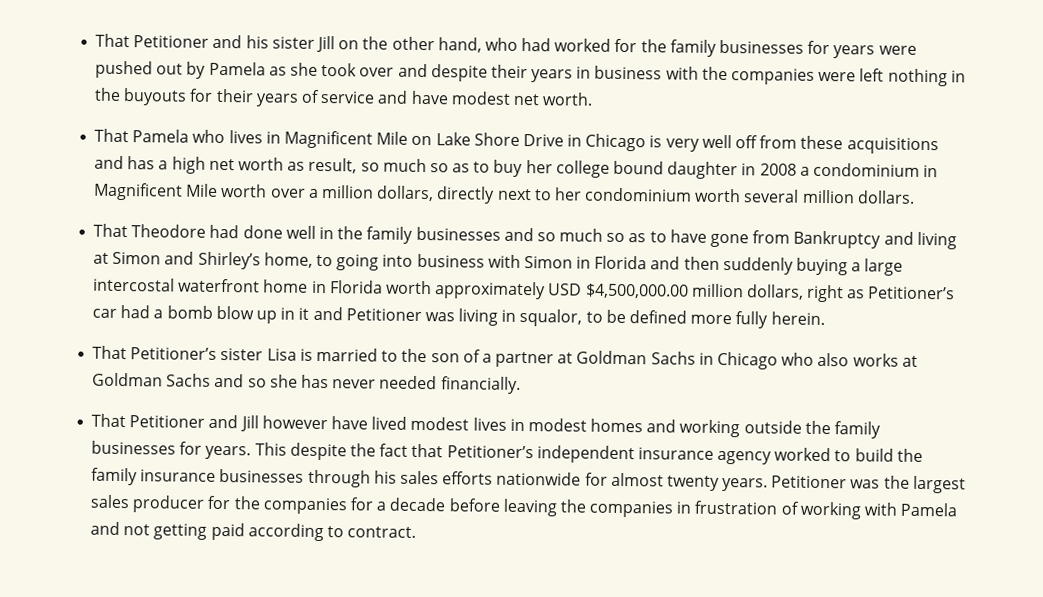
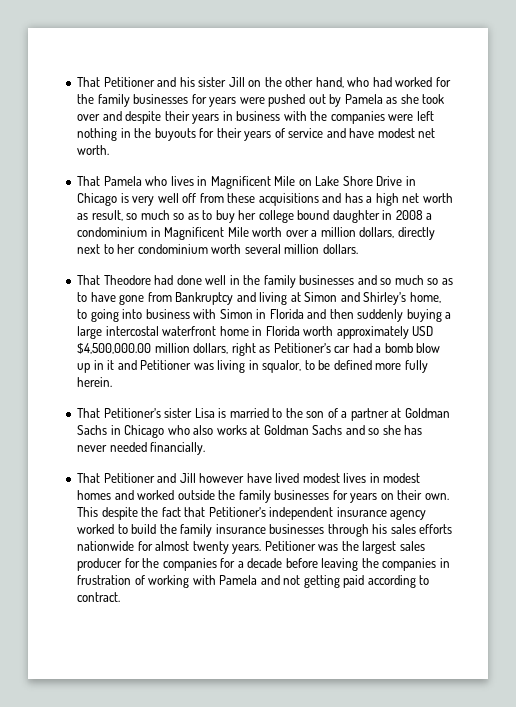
[679,419,741,438] working -> [137,490,175,500] worked
[205,445,252,460] years. -> [350,490,449,503] years on their own.

